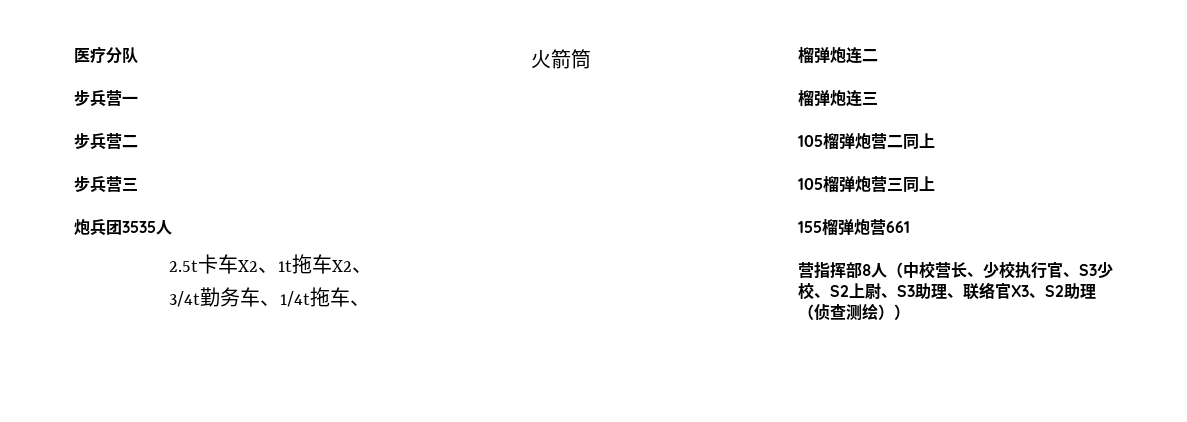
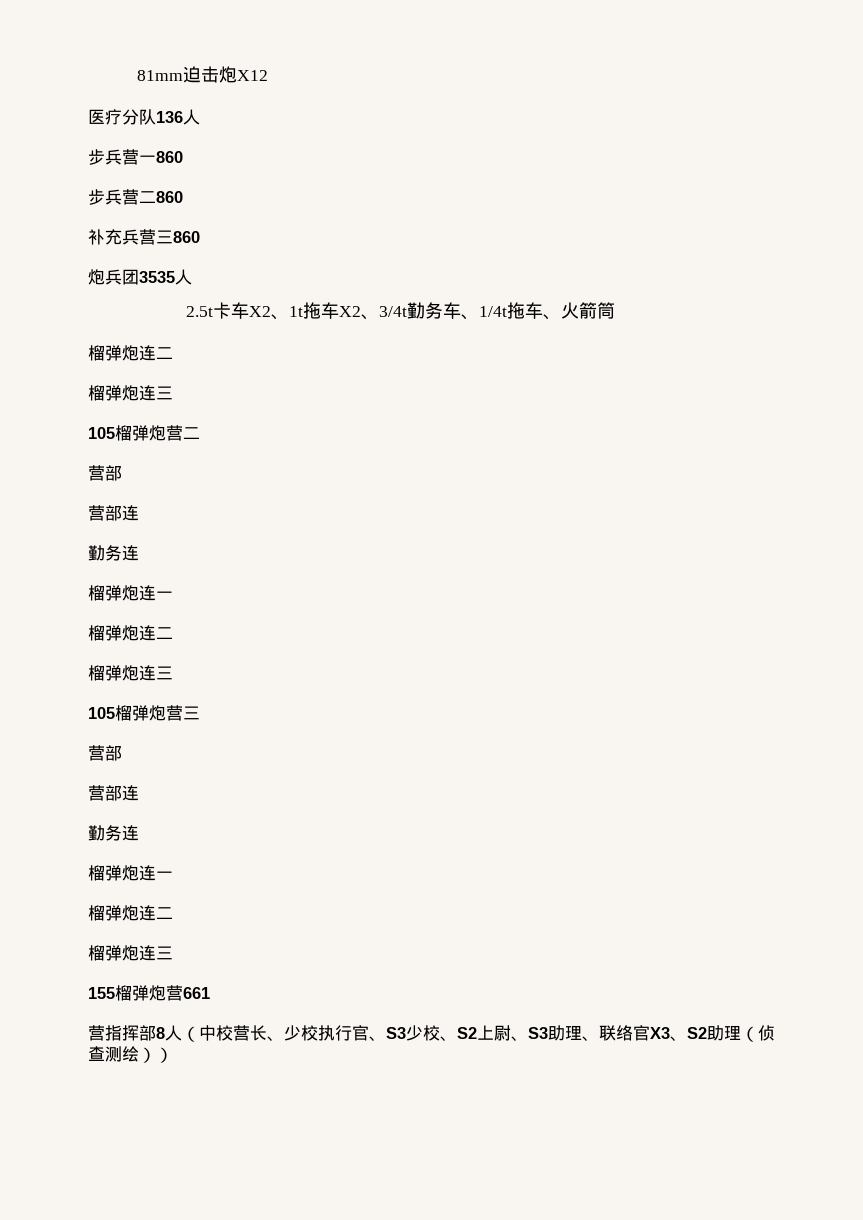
(74, 55) none -> [137,66,269,83] 81mm迫击炮X12 //
(138, 55) none -> [156,109,200,125] 136人
(138, 100) none -> [156,151,183,163] 860
[74,176,90,193] // 步 -> [156,191,183,203] [88,229,122,245] 860 // 补充
(138, 184) none -> [173,231,200,243] 860
[903,133,935,149] [798,175,935,193] 同上 // 105榴弹炮营三同上 -> [88,465,122,481] [88,505,139,521] [88,545,139,561] [88,585,173,601] [88,625,173,641] [88,665,173,681] [88,705,200,721] [88,745,122,761] [88,785,139,801] [88,825,139,841] [88,865,173,881] [88,905,173,921] [88,945,173,961] // 营部 // 营部连 // 勤务连 // 榴弹炮连一 // 榴弹炮连二 // 榴弹炮连三 // 105榴弹炮营三 // 营部 // 营部连 // 勤务连 // 榴弹炮连一 // 榴弹炮连二 // 榴弹炮连三

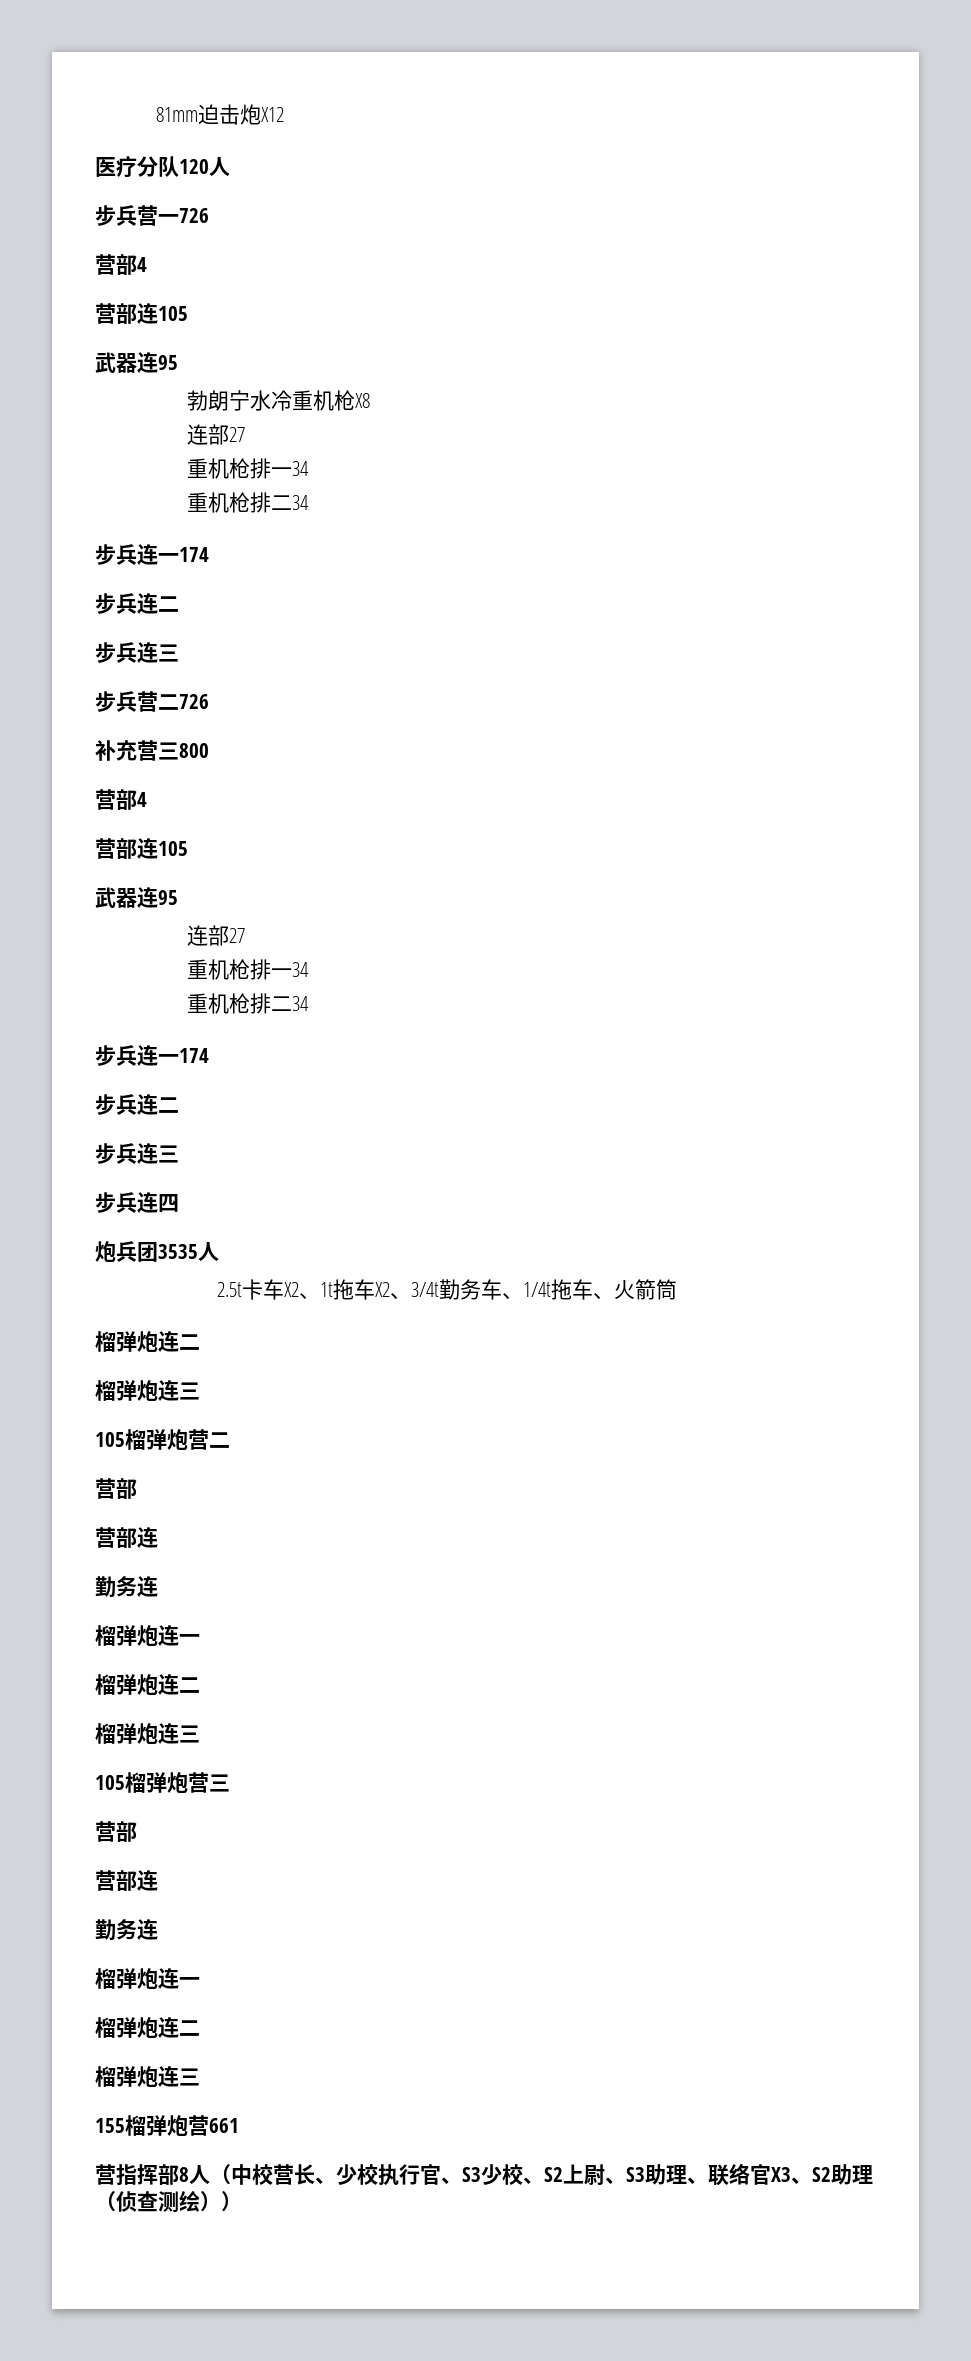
[156,111,183,123] 136 -> [179,159,209,174] 120
[156,151,183,163] 860 -> [179,208,209,223] [95,254,147,275] [95,303,188,324] [95,352,178,373] [186,390,370,411] [186,424,245,445] [186,458,309,479] [186,492,309,513] [95,544,209,565] [95,593,179,614] [95,642,179,663] 726 // 营部4 // 营部连105 // 武器连95 // 勃朗宁水冷重机枪X8 // 连部27 // 重机枪排一34 // 重机枪排二34 // 步兵连一174 // 步兵连二 // 步兵连三
[156,191,183,203] 860 -> [179,694,209,709] 726
[122,229,200,245] 兵营三860 -> [137,740,209,761] [95,789,147,810] [95,838,188,859] [95,887,178,908] [186,925,245,946] [186,959,309,980] [186,993,309,1014] [95,1045,209,1066] [95,1094,179,1115] [95,1143,179,1164] [95,1192,179,1213] 营三800 // 营部4 // 营部连105 // 武器连95 // 连部27 // 重机枪排一34 // 重机枪排二34 // 步兵连一174 // 步兵连二 // 步兵连三 // 步兵连四

